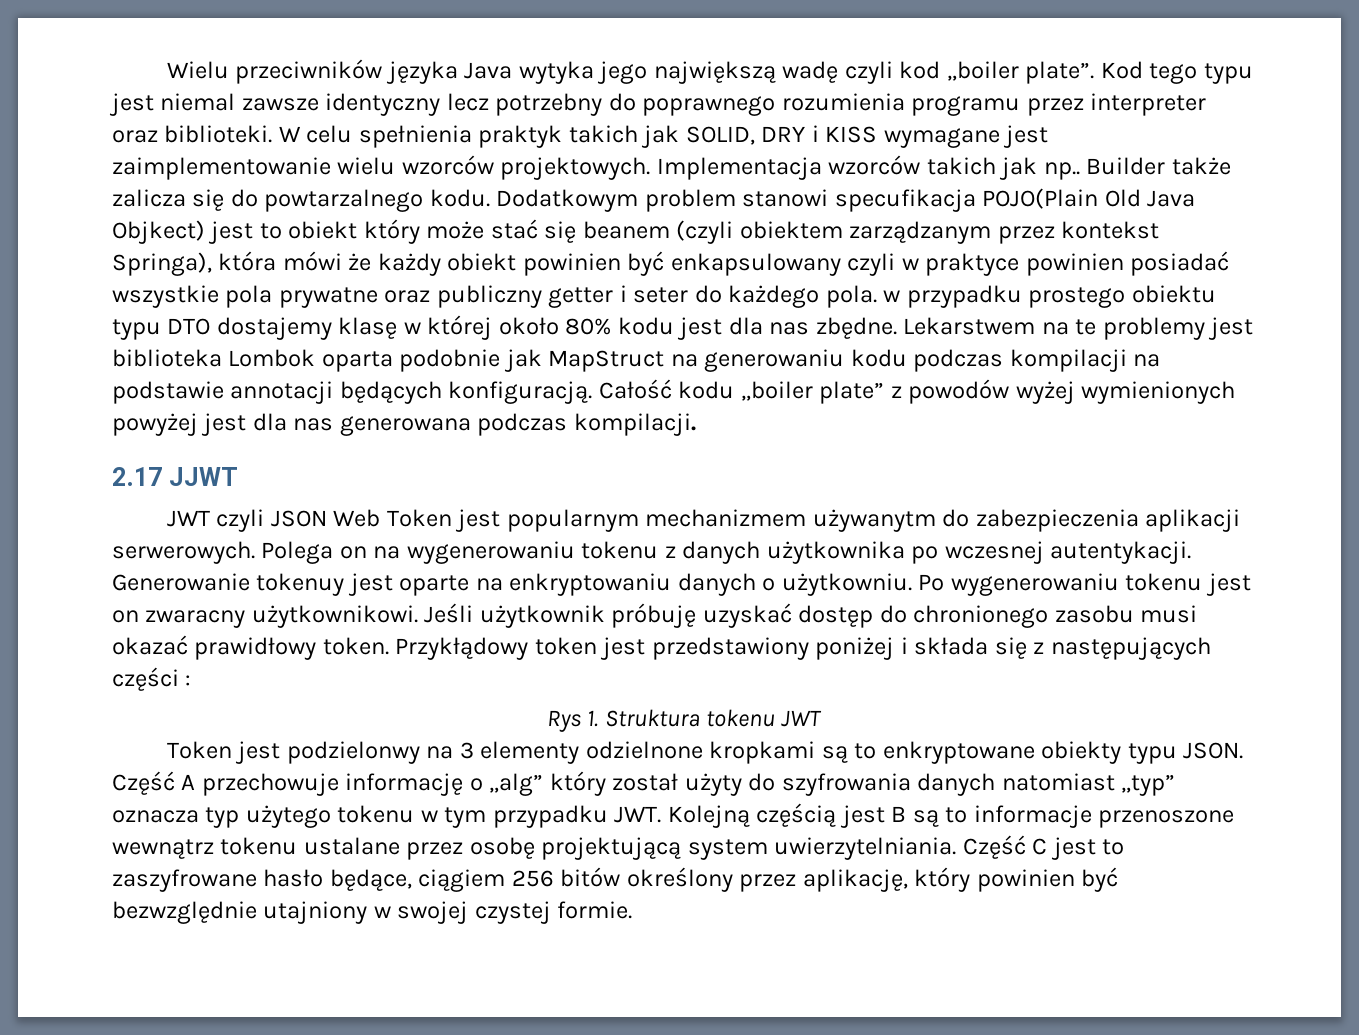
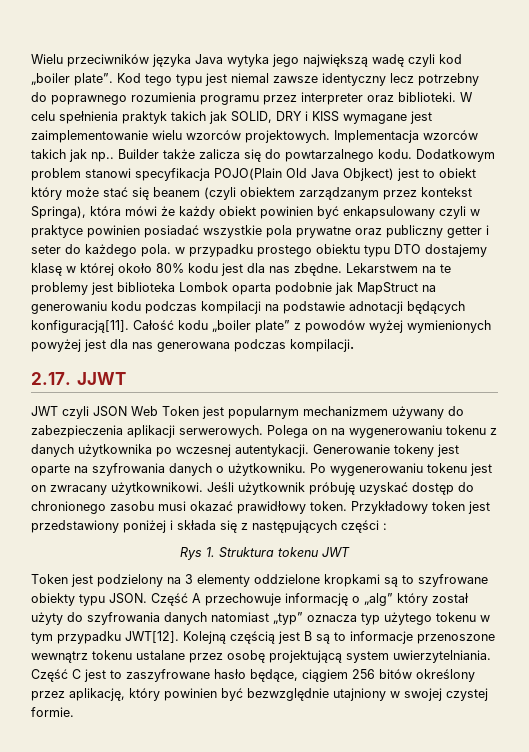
[834,189,976,212] specufikacja -> [135,168,210,181] specyfikacja
[230,381,593,404] annotacji będących konfiguracją. -> [349,301,465,314] [31,320,129,333] adnotacji będących konfiguracją[11].
[112,467,162,486] 2.17 -> [31,372,71,385] 2.17.
[812,509,936,532] używanytm -> [392,406,444,419] używany
[256,573,345,596] tokenuy -> [394,444,434,457] tokeny
[509,573,672,596] enkryptowaniu -> [92,463,165,476] szyfrowania
[781,573,912,596] użytkowniu. -> [228,463,306,476] użytkowniku.
[145,610,246,628] zwaracny -> [50,485,107,495] zwracany
[395,637,529,660] Przykłądowy -> [351,501,428,514] Przykładowy
[286,741,420,764] podzielonwy -> [97,574,163,587] podzielony
[585,741,703,759] odzielnone -> [254,574,320,584] oddzielone
[882,741,1035,764] enkryptowane -> [418,574,488,587] szyfrowane
[614,806,662,823] JWT. -> [125,631,179,643] JWT[12].

